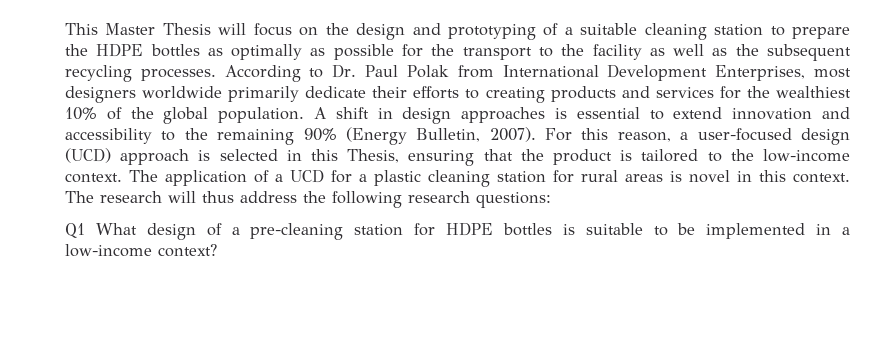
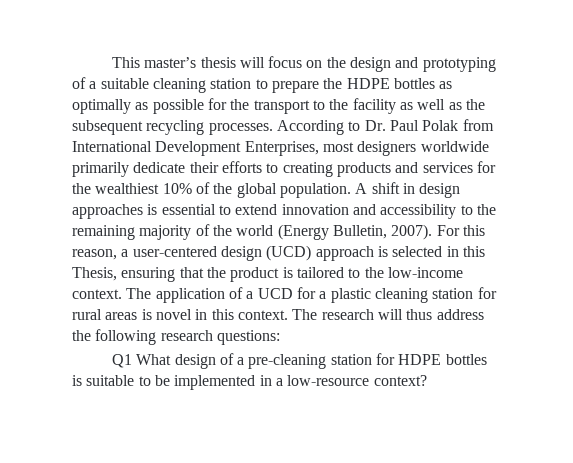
[105,23,211,35] Master Thesis -> [144,57,236,68] master’s thesis
[303,128,337,141] 90% -> [139,224,274,240] majority of the world
[697,128,792,141] user-focused -> [132,246,217,257] user-centered
[65,244,152,257] low-income -> [287,375,370,386] low-resource

